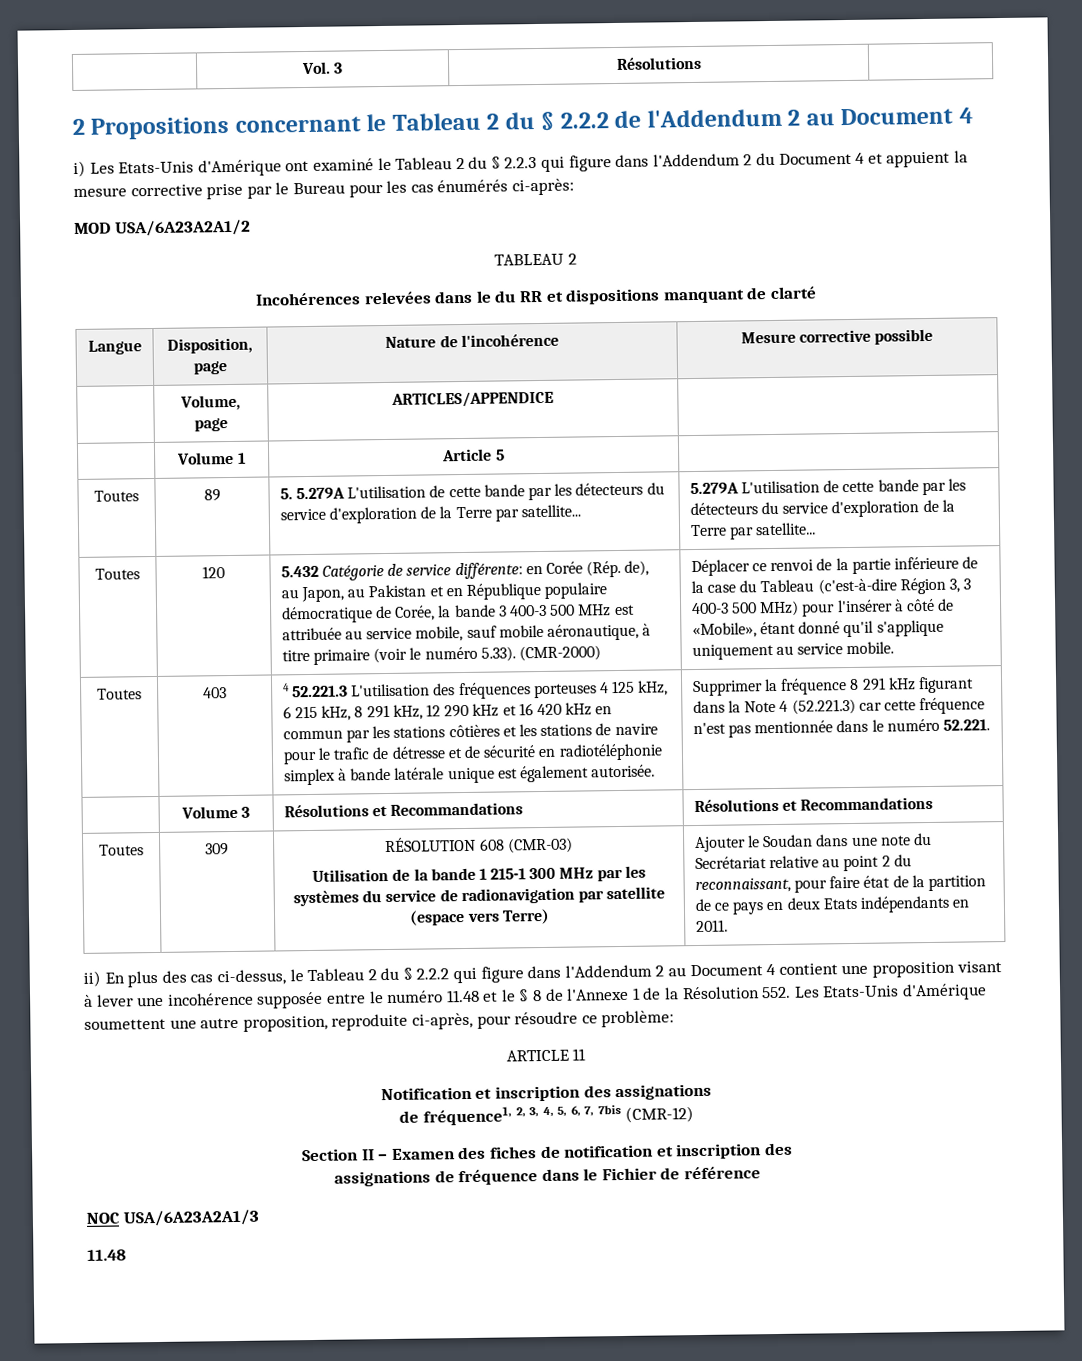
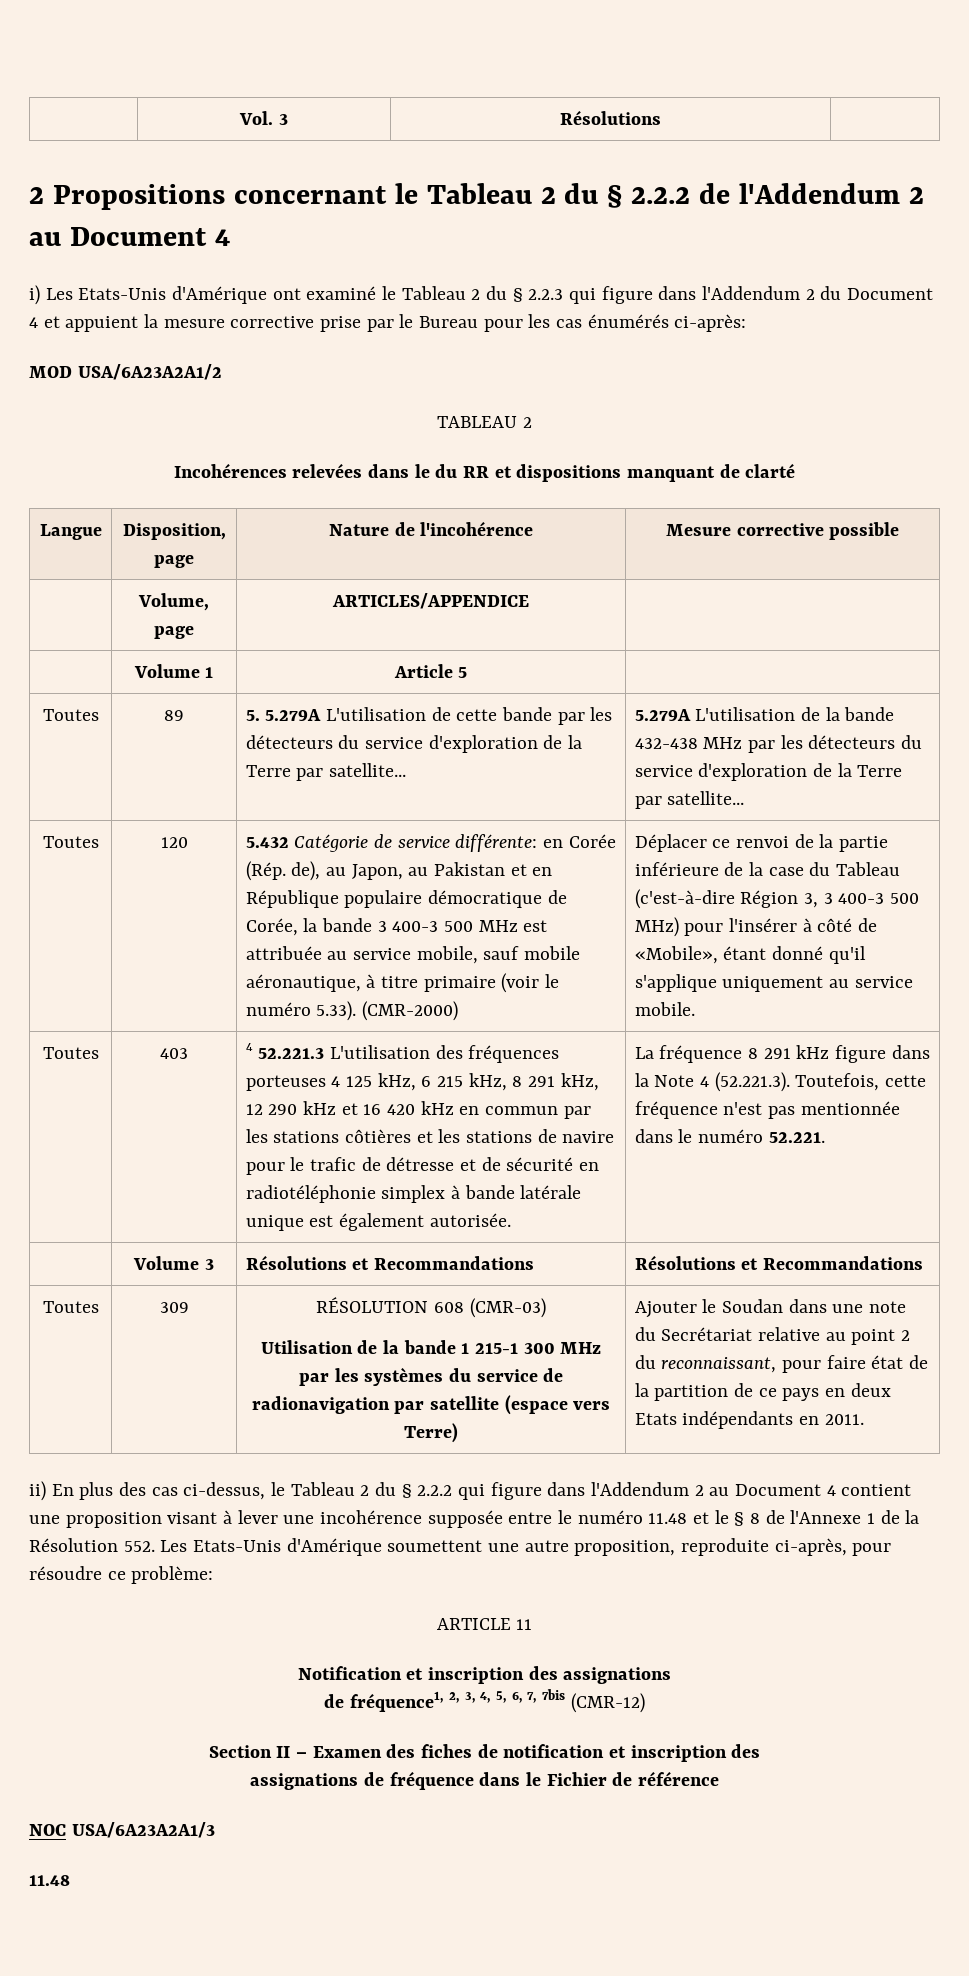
[842,479,919,493] cette bande -> [825,707,895,721] [634,737,743,749] la bande 432-438 MHz
[692,678,779,697] Supprimer la -> [634,1047,654,1059] La
[918,676,975,694] figurant -> [834,1045,886,1063] figure
[791,698,882,715] (52.221.3) car -> [714,1072,880,1092] (52.221.3). Toutefois,

